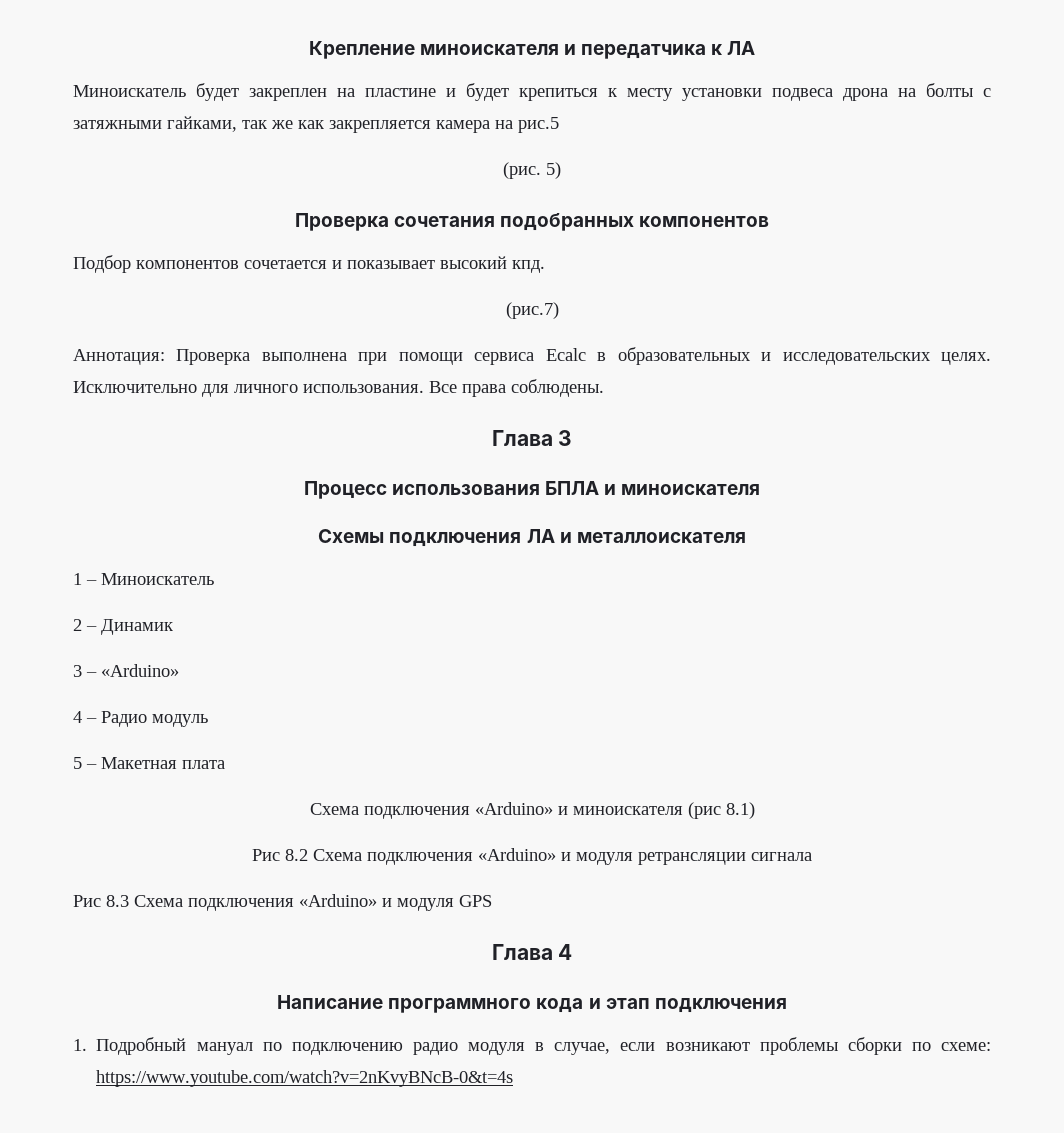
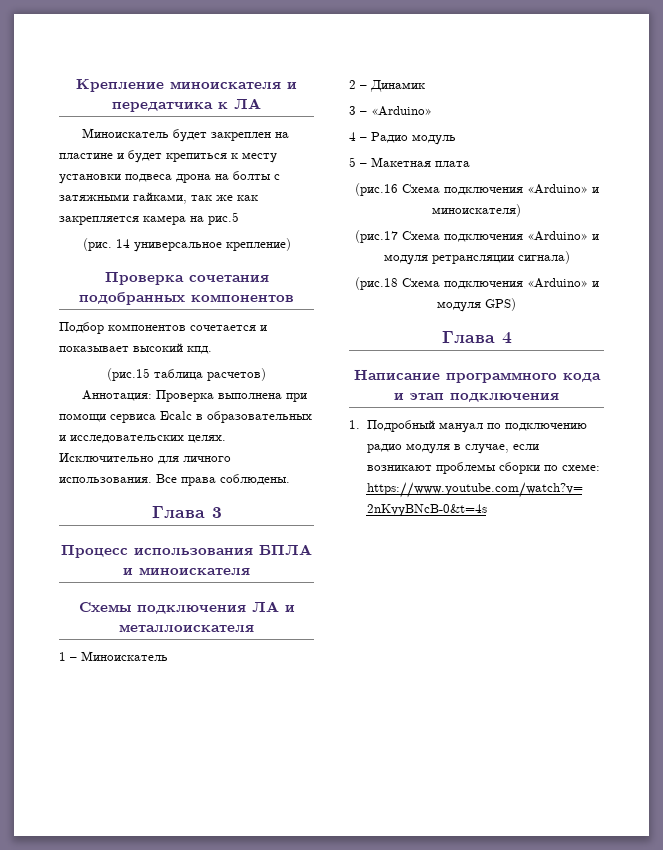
[546,162,561,179] 5) -> [115,238,291,252] 14 универсальное крепление)
[505,302,559,319] (рис.7) -> [107,368,266,381] (рис.15 таблица расчетов)
[309,802,755,819] [252,849,308,861] Схема подключения «Arduino» и миноискателя (рис 8.1) // Рис 8.2 -> [354,183,599,196] [432,204,521,217] [354,230,398,243] (рис.16 Схема подключения «Arduino» и миноискателя) // (рис.17
[751,852,812,861] [73,894,492,911] сигнала // Рис 8.3 Схема подключения «Arduino» и модуля GPS -> [517,251,570,264] [354,277,599,290] [437,298,516,312] сигнала) // (рис.18 Схема подключения «Arduino» и модуля GPS)

